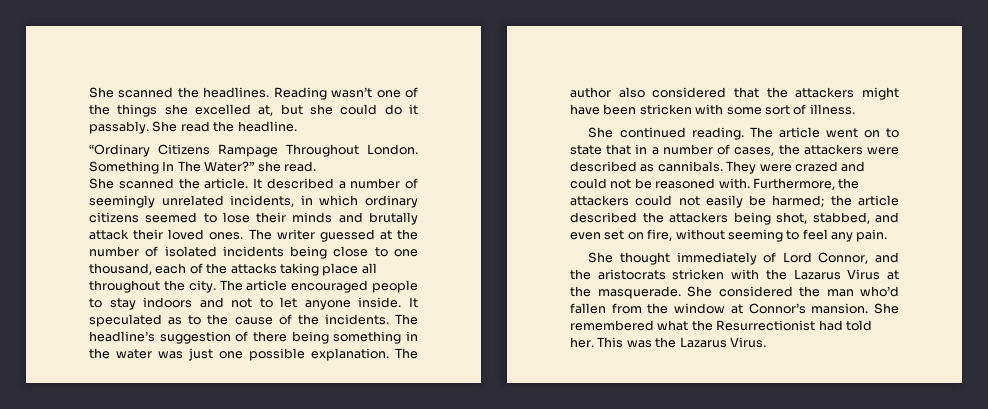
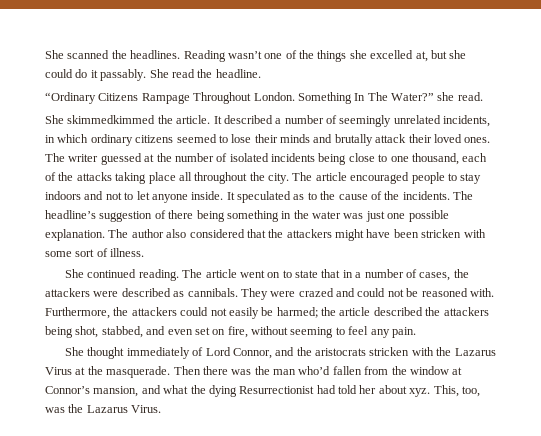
[118,178,174,189] scanned -> [67,115,156,124] skimmedkimmed
[687,286,793,297] She considered -> [173,366,252,375] Then there was
[811,303,899,314] [570,320,654,331] mansion. She remembered -> [93,385,161,397] mansion, and
(713, 325) none -> [208,385,237,397] dying
[570,337,624,348] her. This -> [359,385,480,397] her about xyz. This, too,

